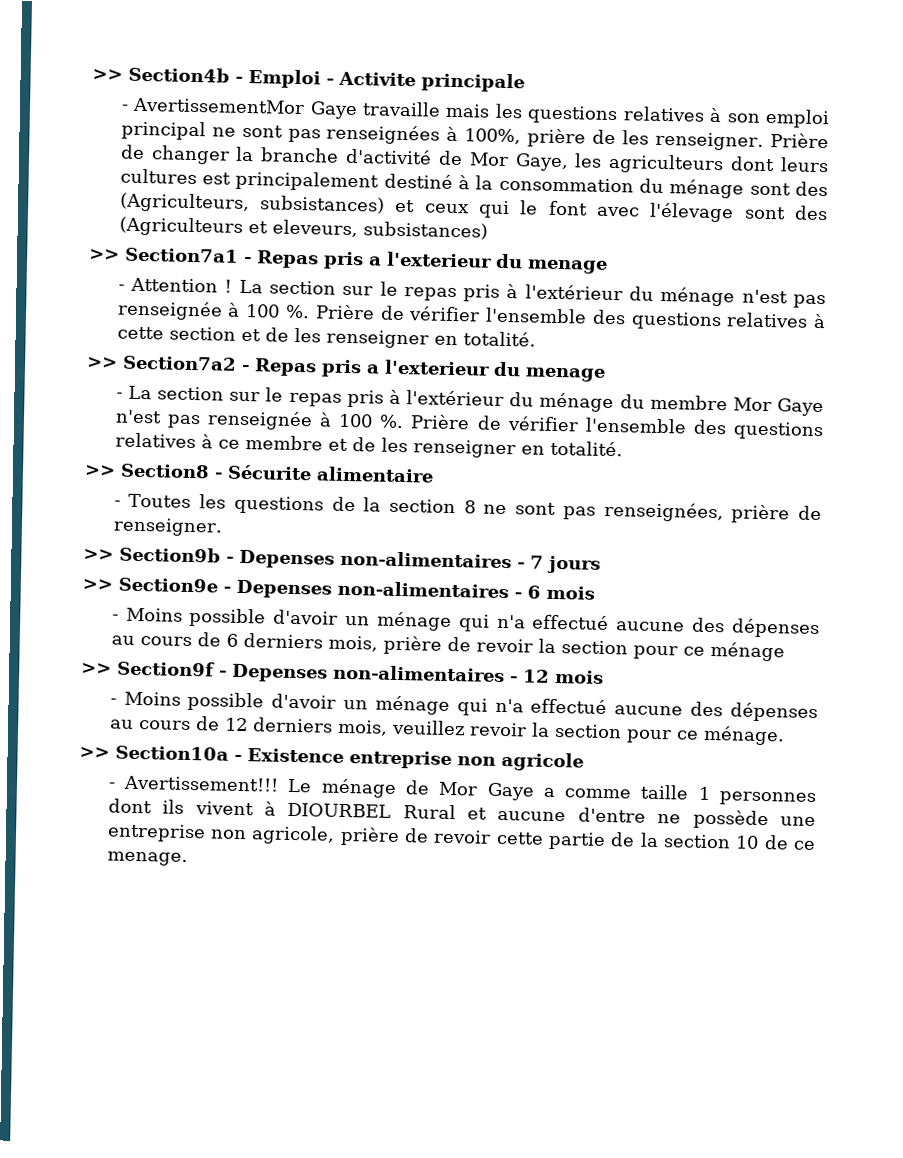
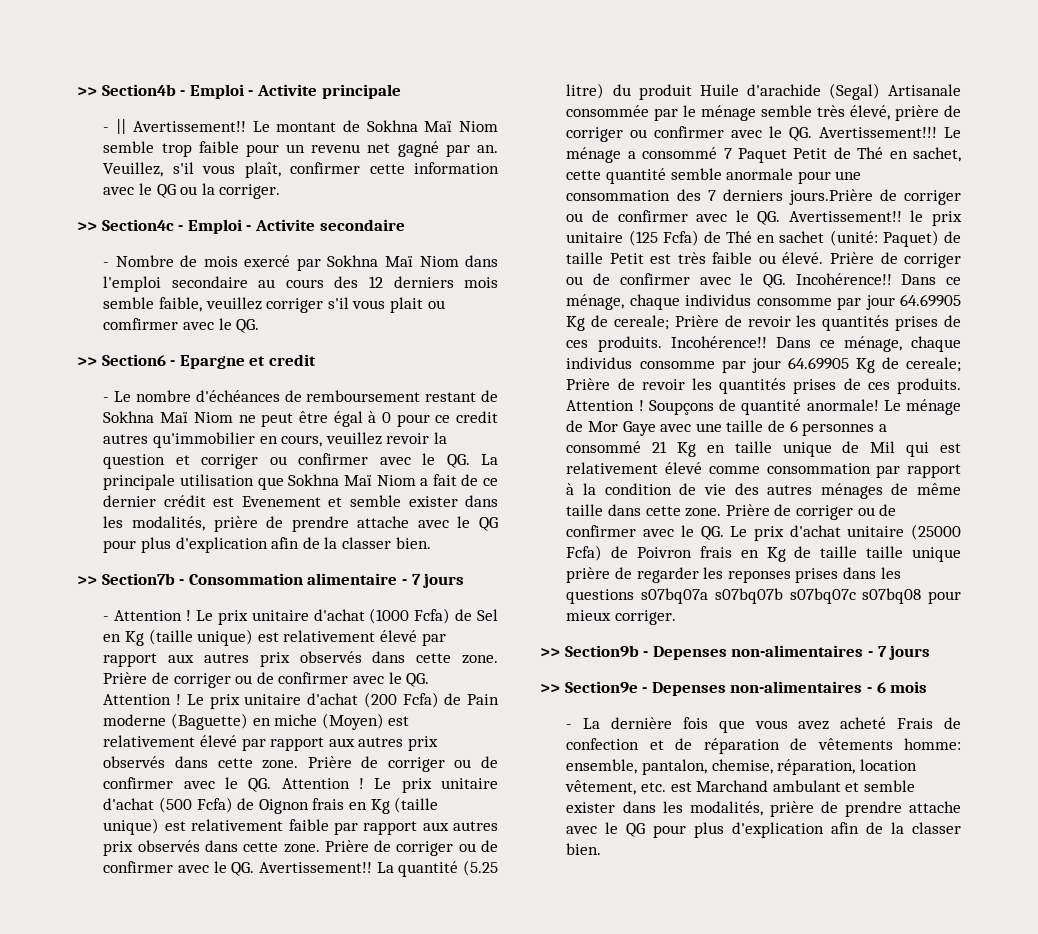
[132,97,830,129] [120,120,829,151] [120,144,829,175] [119,168,828,199] [119,192,828,223] [118,216,488,240] [89,247,608,274] [117,277,826,309] [116,300,826,331] [116,326,536,349] [86,355,606,382] [115,385,824,417] [114,409,824,441] [114,432,623,459] [84,463,434,483] [113,493,822,524] [112,517,223,537] AvertissementMor Gaye travaille mais les questions relatives à son emploi principal ne sont pas renseignées à 100%, prière de les renseigner. Prière de changer la branche d'activité de Mor Gaye, les agriculteurs dont leurs cultures est principalement destiné à la consommation du ménage sont des (Agriculteurs, subsistances) et ceux qui le font avec l'élevage sont des (Agriculteurs et eleveurs, subsistances) // >> Section7a1 - Repas pris a l'exterieur du menage // - Attention ! La section sur le repas pris à l'extérieur du ménage n'est pas renseignée à 100 %. Prière de vérifier l'ensemble des questions relatives à cette section et de les renseigner en totalité. // >> Section7a2 - Repas pris a l'exterieur du menage // - La section sur le repas pris à l'extérieur du ménage du membre Mor Gaye n'est pas renseignée à 100 %. Prière de vérifier l'ensemble des questions relatives à ce membre et de les renseigner en totalité. // >> Section8 - Sécurite alimentaire // - Toutes les questions de la section 8 ne sont pas renseignées, prière de renseigner. -> [116,119,498,134] [103,141,498,157] [103,162,499,178] [103,183,281,199] [77,219,405,234] [103,255,499,271] [103,276,499,292] [103,297,445,313] [103,318,260,333] [77,354,316,369] [103,390,498,402] [103,411,498,427] [103,432,448,448] [103,453,498,469] [103,474,498,490] [103,495,499,507] [103,516,498,532] [103,537,431,553] [77,573,465,588] [103,608,498,625] [103,629,446,646] [103,651,499,667] [103,672,430,688] [103,692,499,709] [103,713,410,730] [103,735,439,751] [103,756,498,772] [103,777,498,793] [103,797,439,814] [103,818,498,835] [103,840,499,856] [103,860,498,877] [566,83,961,100] [566,105,961,121] [566,126,961,142] [566,147,961,163] [566,168,862,184] [566,189,961,205] [566,210,962,226] [566,230,961,247] [566,252,961,268] [566,273,961,288] [566,294,961,310] [566,315,961,331] [566,336,961,352] [566,357,961,373] [566,378,961,394] [566,399,961,415] [566,420,887,436] [566,441,961,457] [566,462,961,478] [566,483,961,499] [566,504,897,520] [566,524,961,541] [566,545,961,562] [566,567,901,583] [566,588,961,604] [566,610,677,625] || Avertissement!! Le montant de Sokhna Maï Niom semble trop faible pour un revenu net gagné par an. Veuillez, s'il vous plaît, confirmer cette information avec le QG ou la corriger. // >> Section4c - Emploi - Activite secondaire // - Nombre de mois exercé par Sokhna Maï Niom dans l'emploi secondaire au cours des 12 derniers mois semble faible, veuillez corriger s'il vous plait ou comfirmer avec le QG. // >> Section6 - Epargne et credit // - Le nombre d'échéances de remboursement restant de Sokhna Maï Niom ne peut être égal à 0 pour ce credit autres qu'immobilier en cours, veuillez revoir la question et corriger ou confirmer avec le QG. La principale utilisation que Sokhna Maï Niom a fait de ce dernier crédit est Evenement et semble exister dans les modalités, prière de prendre attache avec le QG pour plus d'explication afin de la classer bien. // >> Section7b - Consommation alimentaire - 7 jours // - Attention ! Le prix unitaire d'achat (1000 Fcfa) de Sel en Kg (taille unique) est relativement élevé par rapport aux autres prix observés dans cette zone. Prière de corriger ou de confirmer avec le QG. Attention ! Le prix unitaire d'achat (200 Fcfa) de Pain moderne (Baguette) en miche (Moyen) est relativement élevé par rapport aux autres prix observés dans cette zone. Prière de corriger ou de confirmer avec le QG. Attention ! Le prix unitaire d'achat (500 Fcfa) de Oignon frais en Kg (taille unique) est relativement faible par rapport aux autres prix observés dans cette zone. Prière de corriger ou de confirmer avec le QG. Avertissement!! La quantité (5.25 litre) du produit Huile d'arachide (Segal) Artisanale consommée par le ménage semble très élevé, prière de corriger ou confirmer avec le QG. Avertissement!!! Le ménage a consommé 7 Paquet Petit de Thé en sachet, cette quantité semble anormale pour une consommation des 7 derniers jours.Prière de corriger ou de confirmer avec le QG. Avertissement!! le prix unitaire (125 Fcfa) de Thé en sachet (unité: Paquet) de taille Petit est très faible ou élevé. Prière de corriger ou de confirmer avec le QG. Incohérence!! Dans ce ménage, chaque individus consomme par jour 64.69905 Kg de cereale; Prière de revoir les quantités prises de ces produits. Incohérence!! Dans ce ménage, chaque individus consomme par jour 64.69905 Kg de cereale; Prière de revoir les quantités prises de ces produits. Attention ! Soupçons de quantité anormale! Le ménage de Mor Gaye avec une taille de 6 personnes a consommé 21 Kg en taille unique de Mil qui est relativement élevé comme consommation par rapport à la condition de vie des autres ménages de même taille dans cette zone. Prière de corriger ou de confirmer avec le QG. Le prix d'achat unitaire (25000 Fcfa) de Poivron frais en Kg de taille taille unique prière de regarder les reponses prises dans les questions s07bq07a s07bq07b s07bq07c s07bq08 pour mieux corriger.
[125,607,821,639] [110,632,785,662] [81,660,604,684] [109,691,819,723] [109,716,785,746] [79,745,584,772] [107,775,816,807] [107,798,816,830] [106,823,816,851] [106,851,188,866] Moins possible d'avoir un ménage qui n'a effectué aucune des dépenses au cours de 6 derniers mois, prière de revoir la section pour ce ménage // >> Section9f - Depenses non-alimentaires - 12 mois // - Moins possible d'avoir un ménage qui n'a effectué aucune des dépenses au cours de 12 derniers mois, veuillez revoir la section pour ce ménage. // >> Section10a - Existence entreprise non agricole // - Avertissement!!! Le ménage de Mor Gaye a comme taille 1 personnes dont ils vivent à DIOURBEL Rural et aucune d'entre ne possède une entreprise non agricole, prière de revoir cette partie de la section 10 de ce menage. -> [583,717,961,733] [566,738,961,754] [566,759,917,775] [565,780,916,795] [566,801,961,817] [566,822,961,838] [566,843,602,855] La dernière fois que vous avez acheté Frais de confection et de réparation de vêtements homme: ensemble, pantalon, chemise, réparation, location vêtement, etc. est Marchand ambulant et semble exister dans les modalités, prière de prendre attache avec le QG pour plus d'explication afin de la classer bien.

